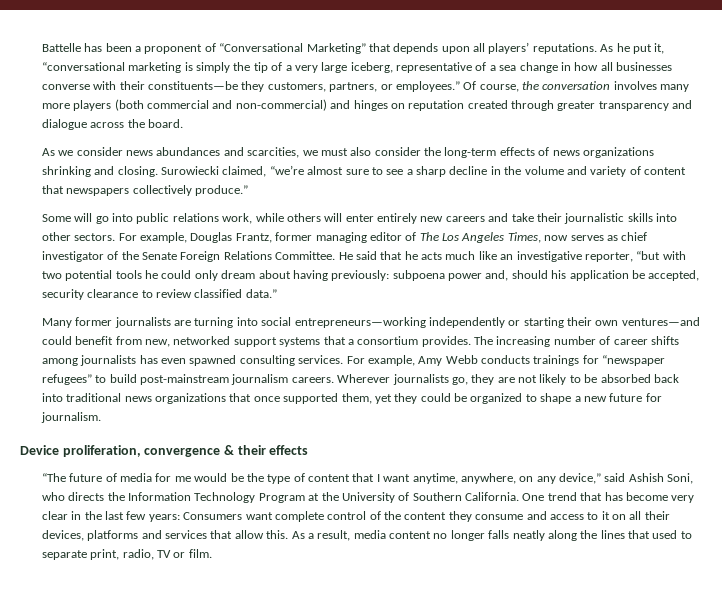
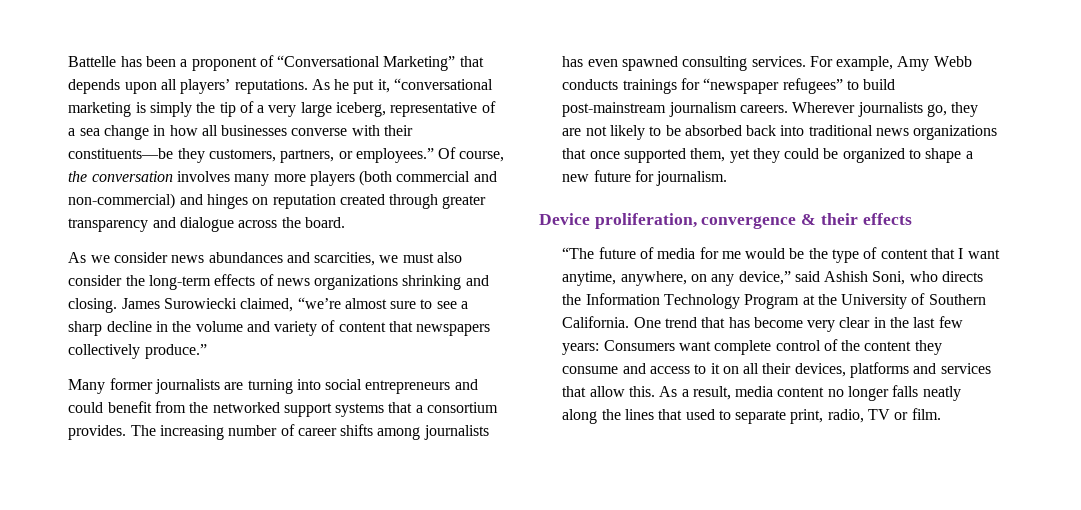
(158, 171) none -> [121,298,160,309] James
[41,213,678,224] [41,232,648,243] [41,251,686,262] [41,270,700,281] [41,289,277,300] // Some will go into public relations work, while others will enter entirely new careers and take their journalistic skills into other sectors. For example, Douglas Frantz, former managing editor of The Los Angeles Times, now serves as chief investigator of the Senate Foreign Relations Committee. He said that he acts much like an investigative reporter, “but with two potential tools he could only dream about having previously: subpoena power and, should his application be accepted, security clearance to review classified data.” -> (207, 351) none
[294,317,700,328] entrepreneurs—working independently or starting their own ventures—and -> [365,379,478,394] entrepreneurs and
[145,339,171,347] new, -> [189,402,209,413] the

